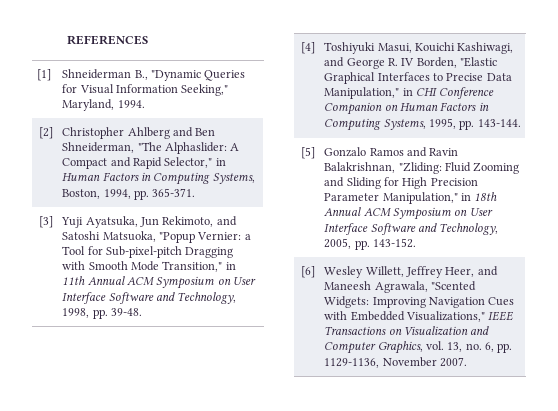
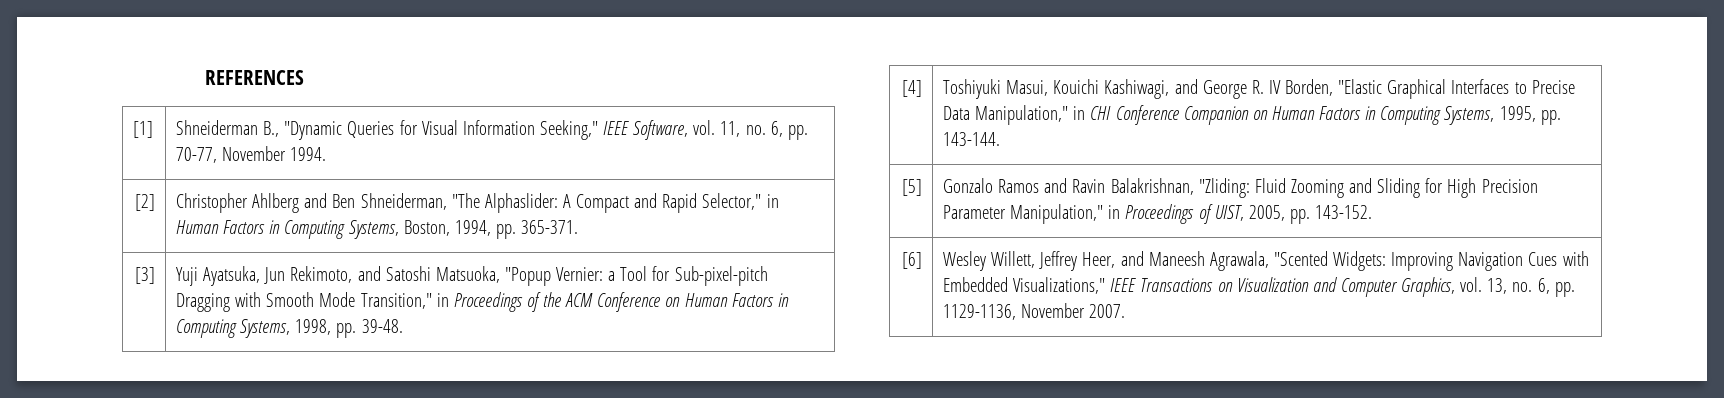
[62,99,115,111] Maryland, -> [603,120,808,140] [176,146,287,163] IEEE Software, vol. 11, no. 6, pp. 70-77, November
[62,276,257,289] [62,292,237,304] 11th Annual ACM Symposium on User Interface Software and Technology, -> [453,292,789,312] [176,319,291,338] Proceedings of the ACM Conference on Human Factors in Computing Systems,
[474,192,498,201] [324,207,493,220] [324,223,499,235] 18th Annual ACM Symposium on User Interface Software and Technology, -> [1125,204,1244,224] Proceedings of UIST,

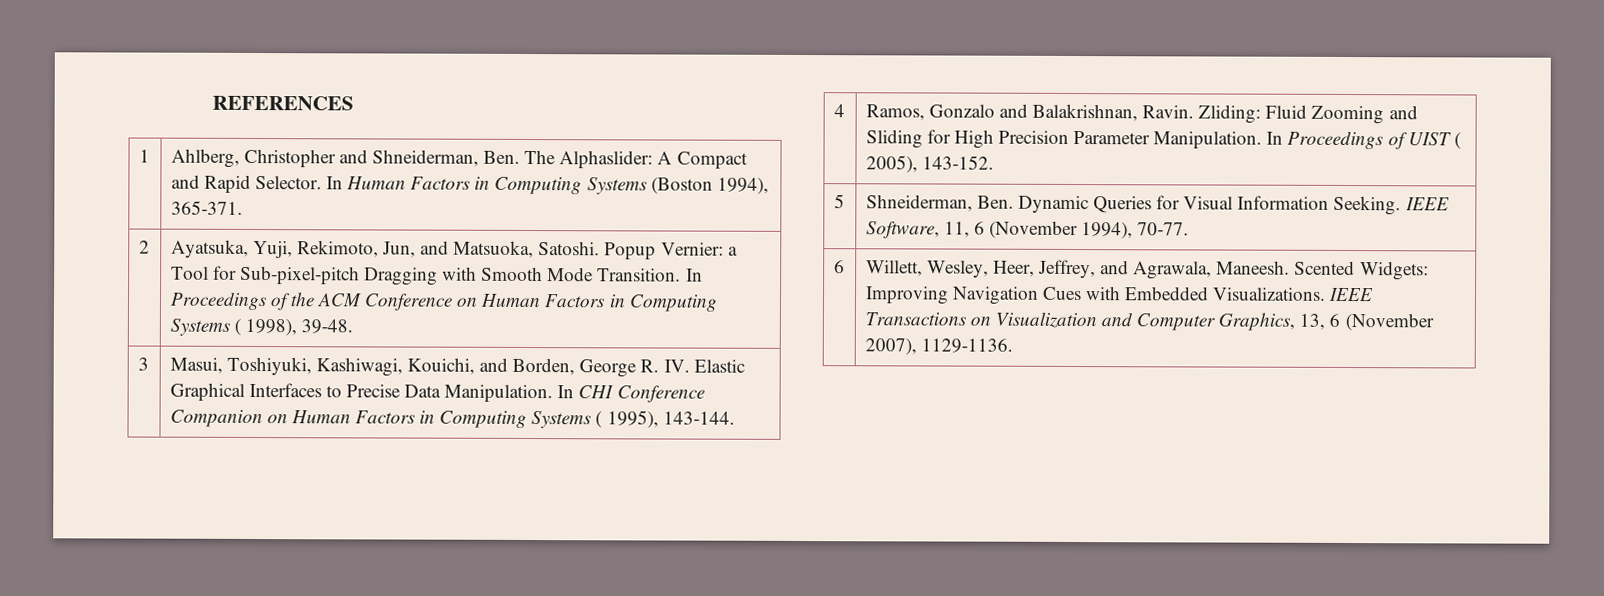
[133,121,154,138] [176,120,808,140] [176,146,327,163] [134,194,155,211] [176,193,480,213] [1] | Shneiderman B., "Dynamic Queries for Visual Information Seeking," IEEE Software, vol. 11, no. 6, pp. 70-77, November 1994. // [2] | Christopher Ahlberg and Ben Shneiderman, "The -> [138,149,150,163] [170,148,557,168] 1 | Ahlberg, Christopher and Shneiderman, Ben. The
[702,193,779,210] [176,220,579,239] [134,267,155,284] [176,266,551,286] Selector," in Human Factors in Computing Systems, Boston, 1994, pp. 365-371. // [3] | Yuji Ayatsuka, Jun Rekimoto, and Satoshi Matsuoka, "Popup -> [254,175,769,195] [170,200,243,215] [138,240,150,254] [170,239,657,260] Selector. In Human Factors in Computing Systems (Boston 1994), 365-371. // 2 | Ayatsuka, Yuji, Rekimoto, Jun, and Matsuoka, Satoshi. Popup
[360,293,449,309] Transition," in -> [597,268,703,282] Transition. In
[240,319,403,338] [901,80,922,97] [943,79,1383,99] Systems, 1998, pp. 39-48. // [4] | Toshiyuki Masui, Kouichi Kashiwagi, and George R. IV Borden, "Elastic -> [169,318,353,337] [137,357,149,371] [169,356,745,378] Systems ( 1998), 39-48. // 3 | Masui, Toshiyuki, Kashiwagi, Kouichi, and Borden, George R. IV. Elastic
[975,105,1086,125] Manipulation," in -> [444,384,575,403] Manipulation. In
[1444,106,1561,125] [943,132,1001,146] [901,179,922,196] [943,178,1250,198] Systems, 1995, pp. 143-144. // [5] | Gonzalo Ramos and Ravin Balakrishnan, "Zliding: -> [531,410,735,429] [833,104,845,118] [865,103,1262,124] Systems ( 1995), 143-144. // 4 | Ramos, Gonzalo and Balakrishnan, Ravin. Zliding:
[1010,204,1373,224] [901,252,922,269] [943,251,1328,271] Manipulation," in Proceedings of UIST, 2005, pp. 143-152. // [6] | Wesley Willett, Jeffrey Heer, and Maneesh Agrawala, "Scented -> [1153,130,1461,150] [865,155,994,174] [833,194,845,209] [865,194,1450,216] [865,220,1190,240] [833,260,845,274] [865,259,1356,280] Manipulation. In Proceedings of UIST ( 2005), 143-152. // 5 | Shneiderman, Ben. Dynamic Queries for Visual Information Seeking. IEEE Software, 11, 6 (November 1994), 70-77. // 6 | Willett, Wesley, Heer, Jeffrey, and Agrawala, Maneesh. Scented
[1013,277,1106,294] Visualizations," -> [1212,287,1327,301] Visualizations.
[1460,277,1575,297] [943,303,1126,320] vol. 13, no. 6, pp. 1129-1136, November 2007. -> [1299,312,1434,332] [864,338,1013,356] 13, 6 (November 2007), 1129-1136.

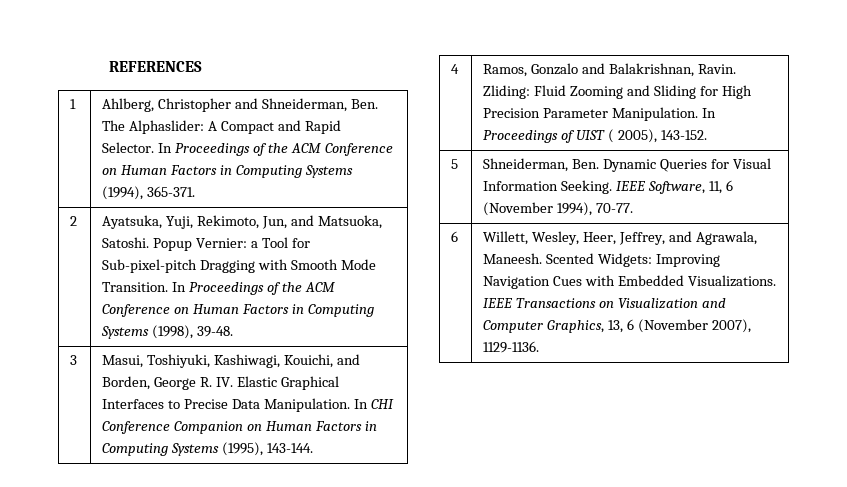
[346,176,769,195] Human Factors in Computing Systems (Boston 1994), -> [175,143,393,156] [102,165,353,178] [102,186,144,200] Proceedings of the ACM Conference on Human Factors in Computing Systems (1994),
[233,318,297,337] ( 1998), -> [152,325,194,339] (1998),
[595,410,659,429] ( 1995), -> [222,442,264,456] (1995),

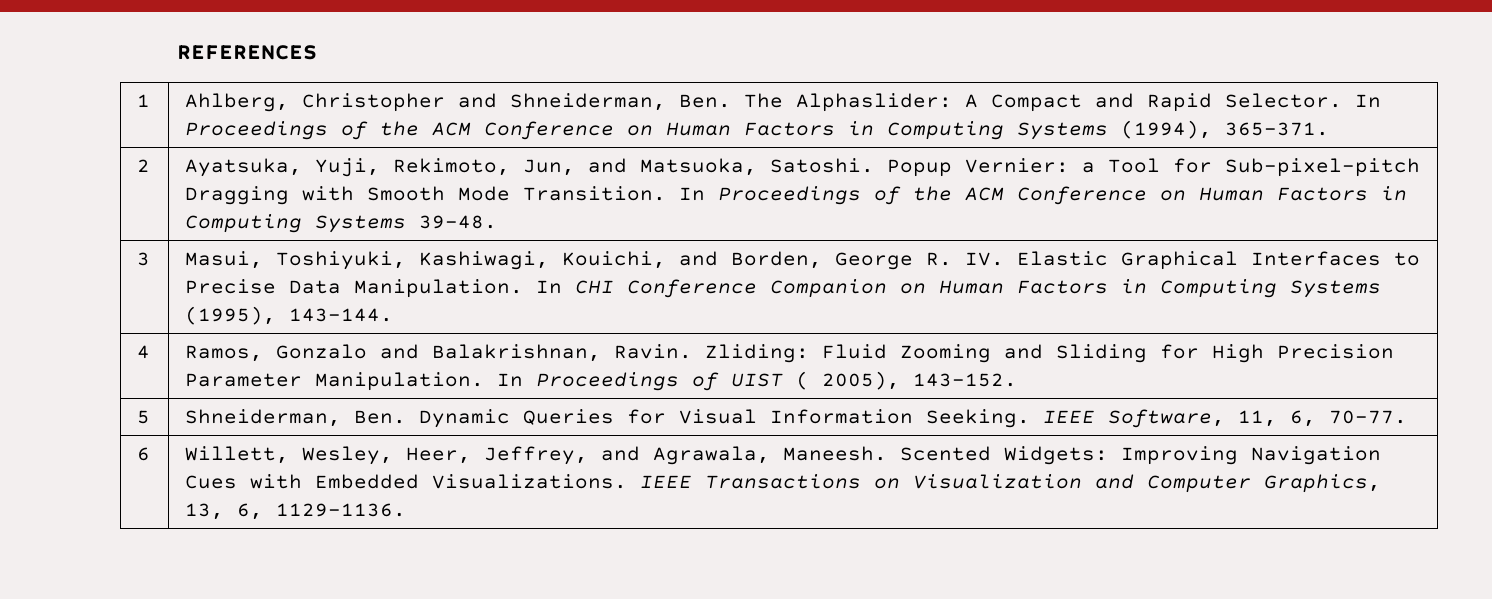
[152,325,194,339] (1998), -> (407, 224) none
[725,180,733,191] [483,202,593,216] 6 (November 1994), -> [1290,410,1317,427] 6,
[627,319,751,333] 6 (November 2007), -> [237,503,264,520] 6,

